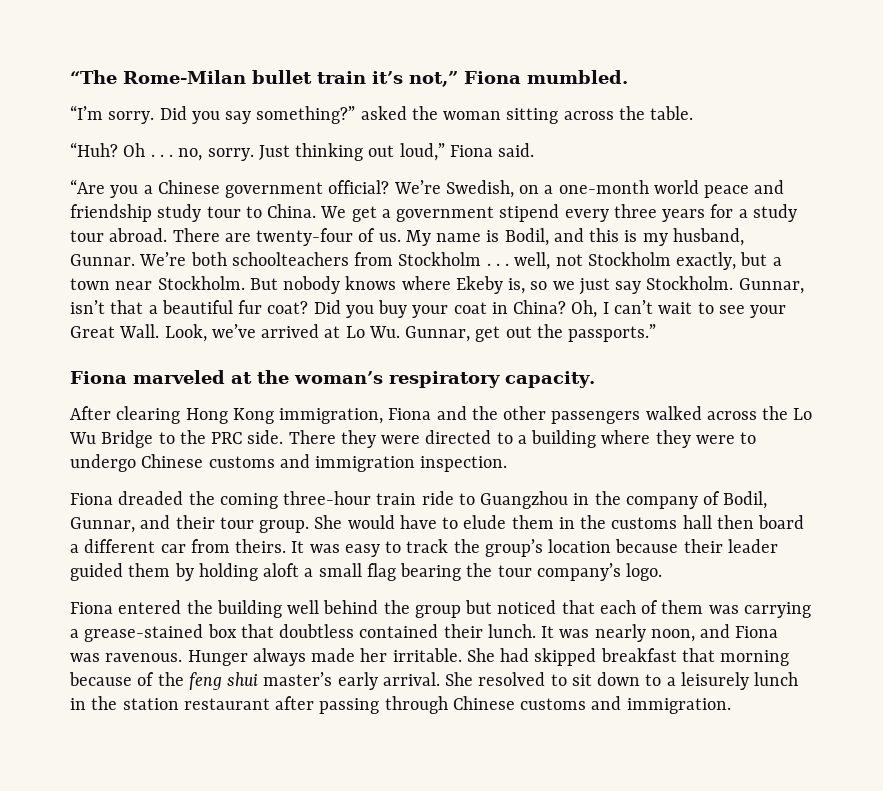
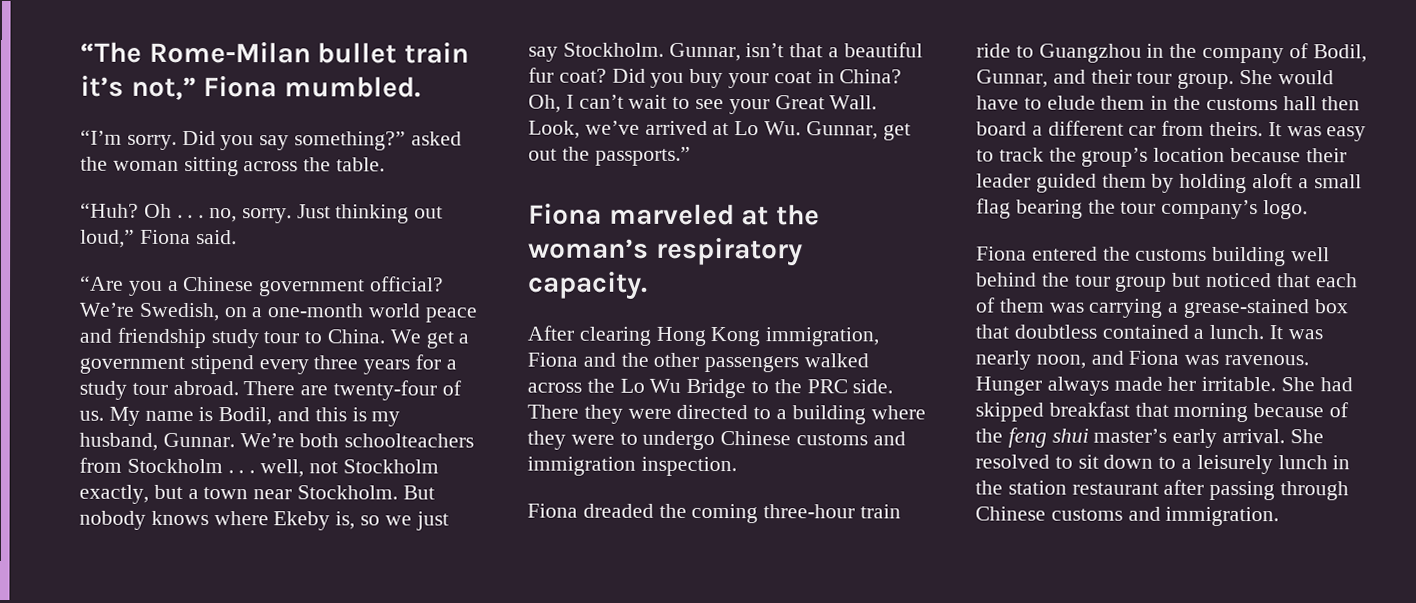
(213, 607) none -> [1135,248,1208,261] customs
(410, 607) none -> [1074,274,1111,287] tour
[443,624,483,638] their -> [1193,328,1205,339] a

